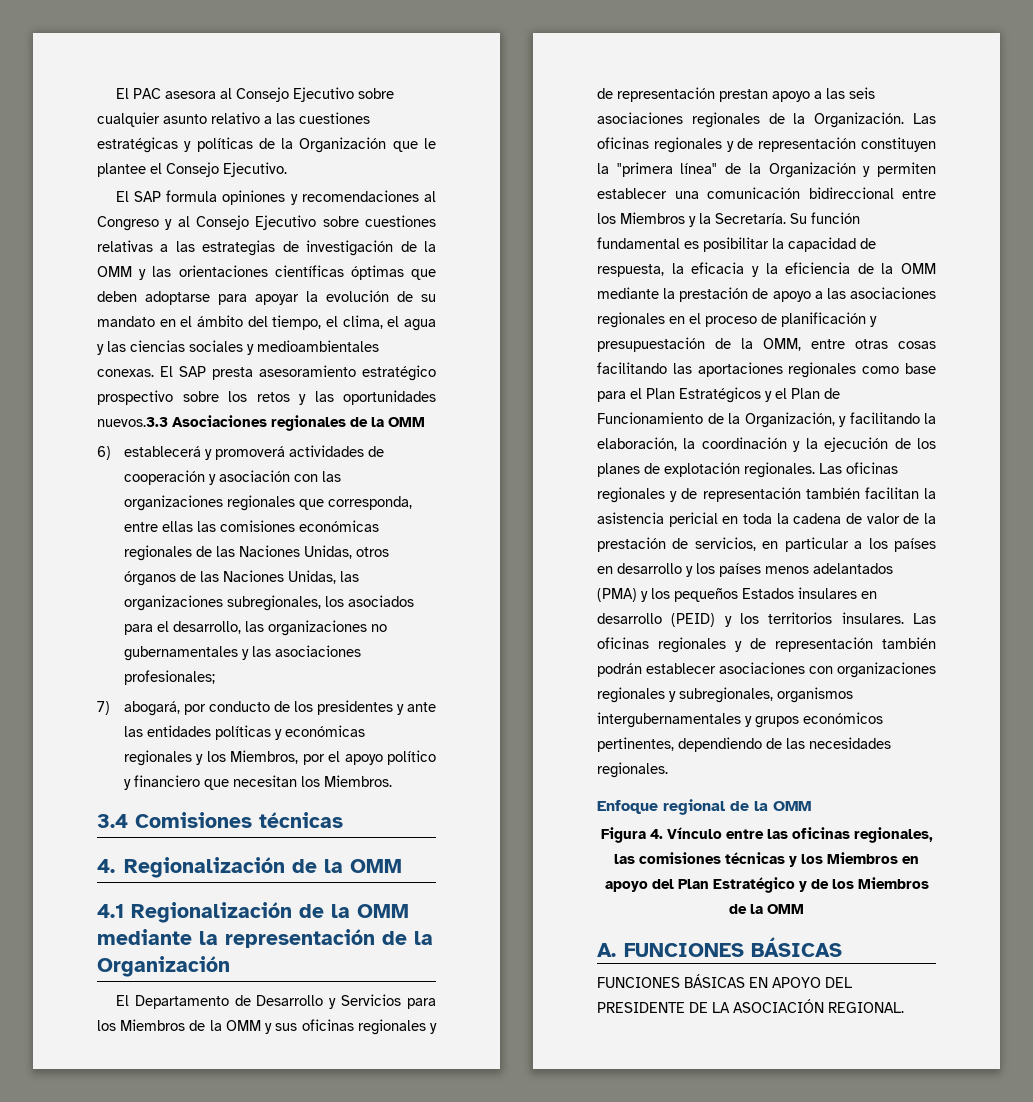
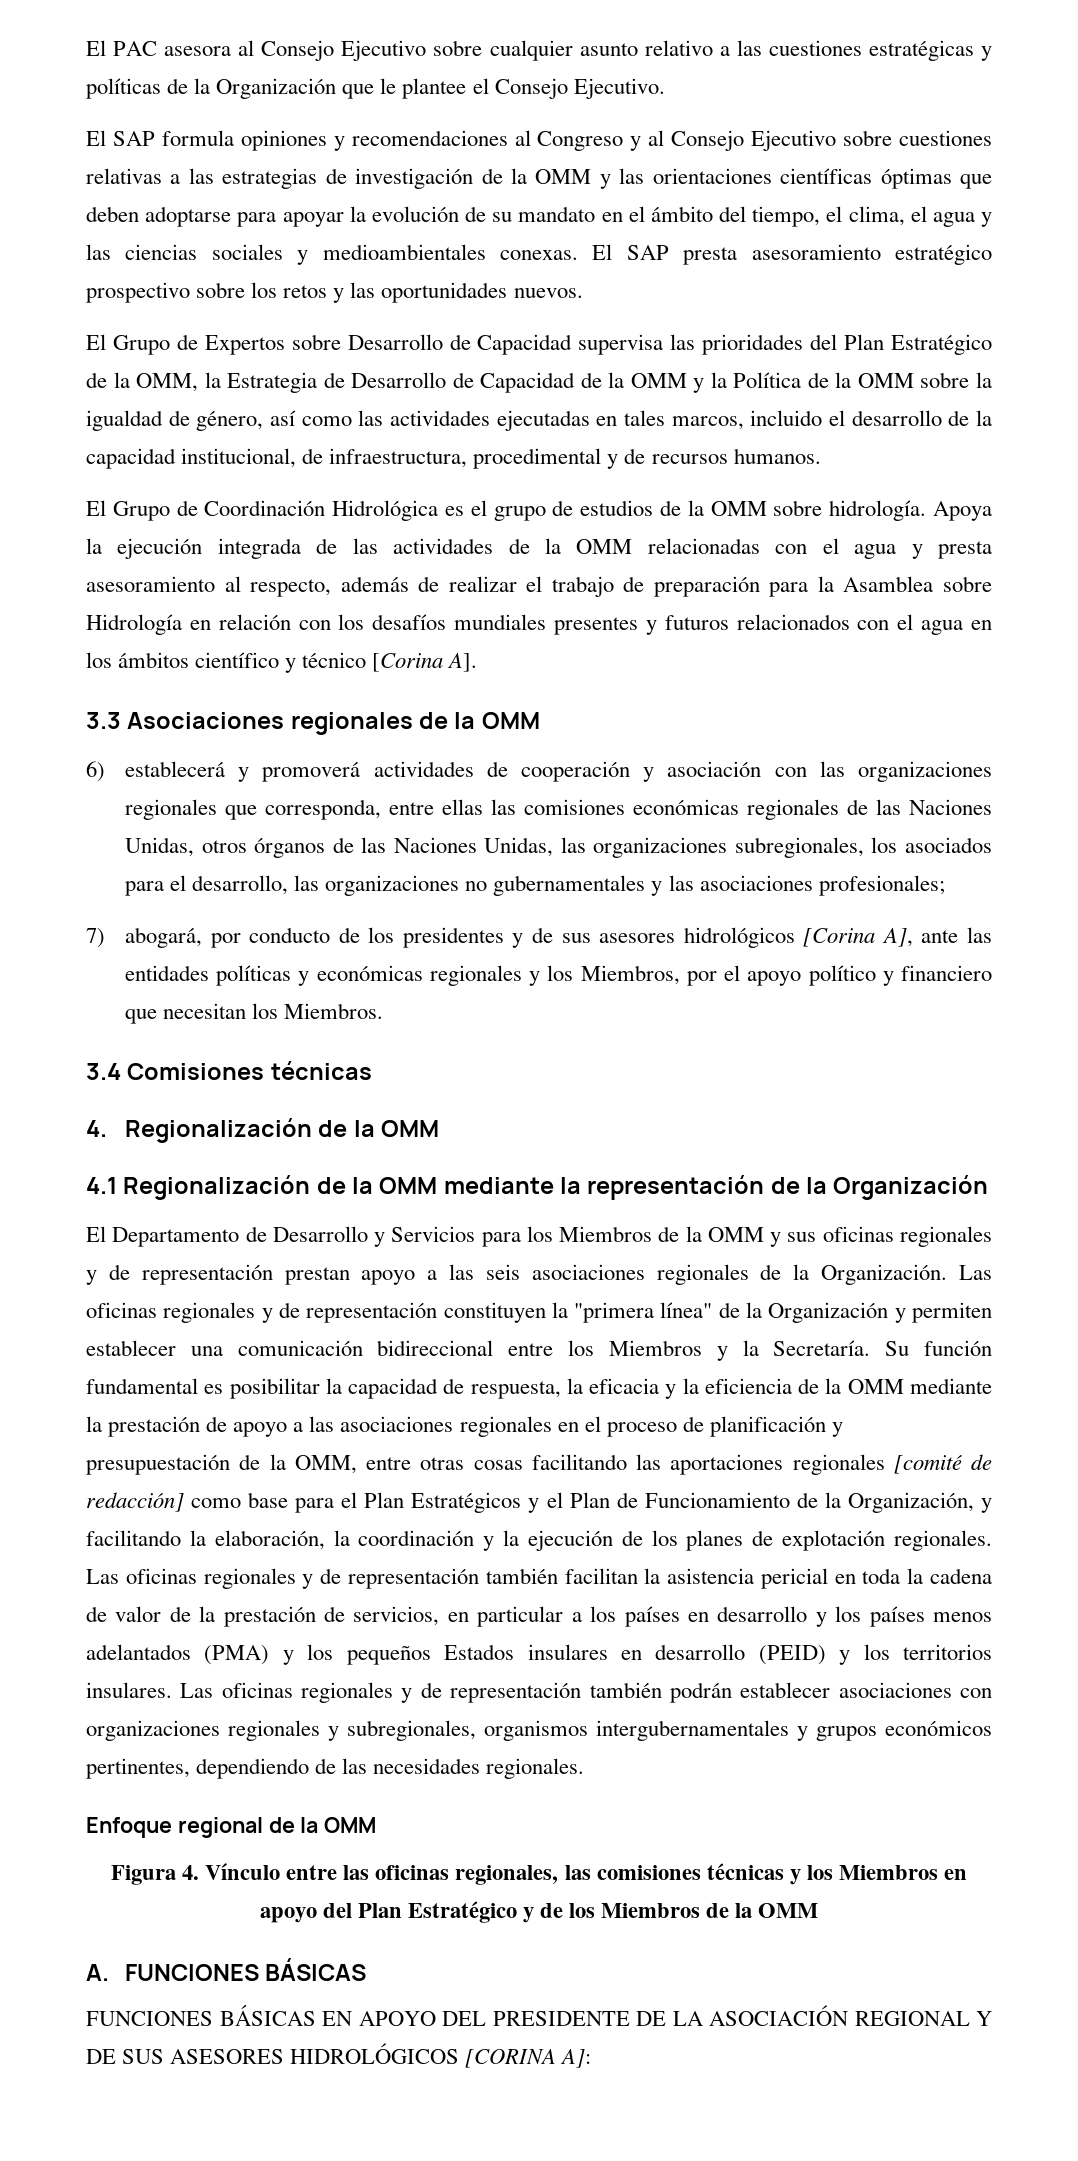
[97,417,168,427] nuevos.3.3 -> [513,288,583,298] [86,334,992,355] [86,372,992,393] [86,410,992,431] [86,448,821,469] [86,500,992,521] [86,538,993,559] [86,576,993,597] [86,614,993,635] [86,652,478,673] [86,712,121,729] nuevos. // El Grupo de Expertos sobre Desarrollo de Capacidad supervisa las prioridades del Plan Estratégico de la OMM, la Estrategia de Desarrollo de Capacidad de la OMM y la Política de la OMM sobre la igualdad de género, así como las actividades ejecutadas en tales marcos, incluido el desarrollo de la capacidad institucional, de infraestructura, procedimental y de recursos humanos. // El Grupo de Coordinación Hidrológica es el grupo de estudios de la OMM sobre hidrología. Apoya la ejecución integrada de las actividades de la OMM relacionadas con el agua y presta asesoramiento al respecto, además de realizar el trabajo de preparación para la Asamblea sobre Hidrología en relación con los desafíos mundiales presentes y futuros relacionados con el agua en los ámbitos científico y técnico [Corina A]. // 3.3
(404, 709) none -> [531,927,913,948] de sus asesores hidrológicos [Corina A],
(857, 370) none -> [893,1454,992,1474] [86,1492,184,1512] [comité de redacción]
[828,1002,904,1013] REGIONAL. -> [854,2011,992,2026] [86,2043,592,2068] REGIONAL Y DE SUS ASESORES HIDROLÓGICOS [CORINA A]:

